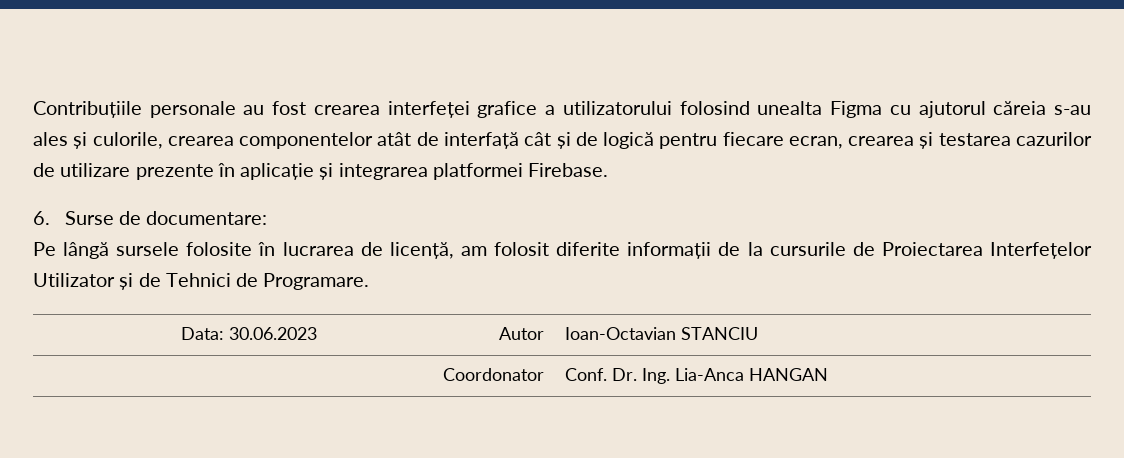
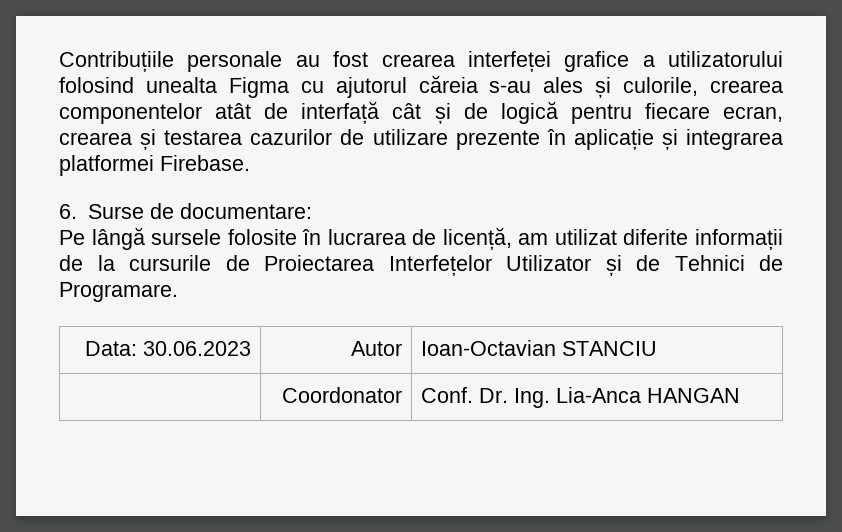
[494,242,550,256] folosit -> [554,229,617,245] utilizat

